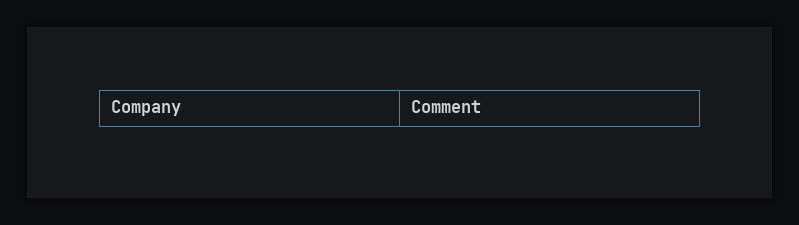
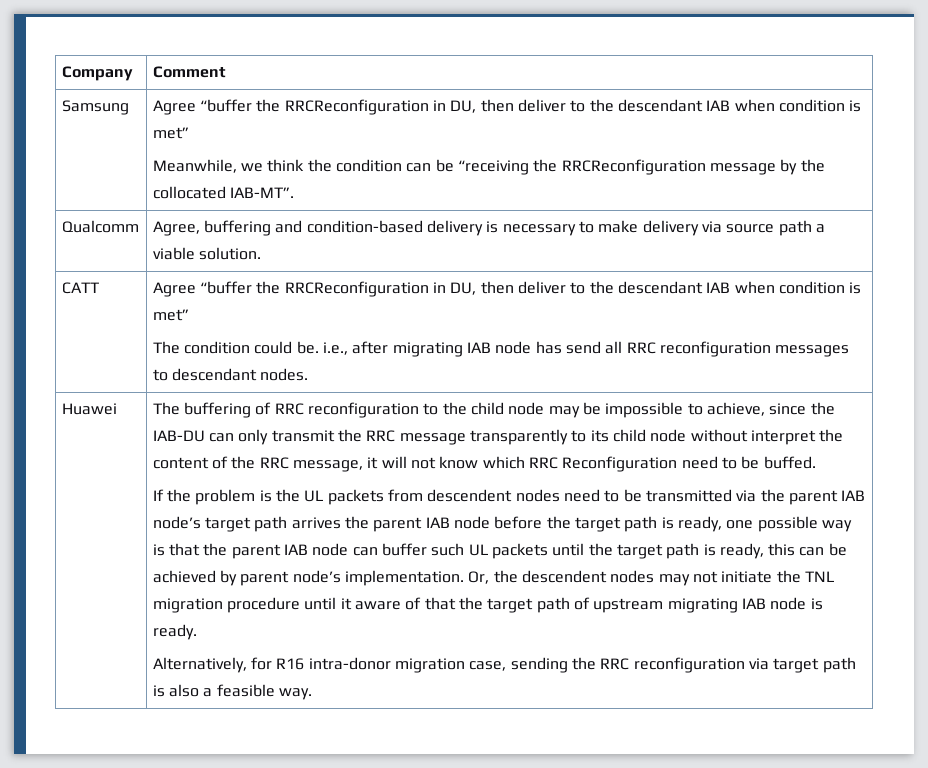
(482, 106) none -> [61,100,129,115] [152,99,862,115] [152,127,189,139] [152,159,825,175] [152,186,295,199] [61,220,139,233] [152,220,825,236] [152,247,262,260] [61,282,99,294] [152,281,862,297] [152,309,189,321] [152,341,850,357] [152,368,309,381] [61,403,117,415] [152,402,835,418] [152,429,844,445] [152,456,816,472] [152,489,866,505] [152,516,852,532] [152,543,847,559] [152,570,834,586] [152,597,823,613] [152,624,197,640] [152,657,856,673] [152,684,313,700] // Samsung | Agree “buffer the RRCReconfiguration in DU, then deliver to the descendant IAB when condition is met” // Meanwhile, we think the condition can be “receiving the RRCReconfiguration message by the collocated IAB-MT”. // Qualcomm | Agree, buffering and condition-based delivery is necessary to make delivery via source path a viable solution. // CATT | Agree “buffer the RRCReconfiguration in DU, then deliver to the descendant IAB when condition is met” // The condition could be. i.e., after migrating IAB node has send all RRC reconfiguration messages to descendant nodes. // Huawei | The buffering of RRC reconfiguration to the child node may be impossible to achieve, since the IAB-DU can only transmit the RRC message transparently to its child node without interpret the content of the RRC message, it will not know which RRC Reconfiguration need to be buffed. // If the problem is the UL packets from descendent nodes need to be transmitted via the parent IAB node’s target path arrives the parent IAB node before the target path is ready, one possible way is that the parent IAB node can buffer such UL packets until the target path is ready, this can be achieved by parent node’s implementation. Or, the descendent nodes may not initiate the TNL migration procedure until it aware of that the target path of upstream migrating IAB node is ready. // Alternatively, for R16 intra-donor migration case, sending the RRC reconfiguration via target path is also a feasible way.

